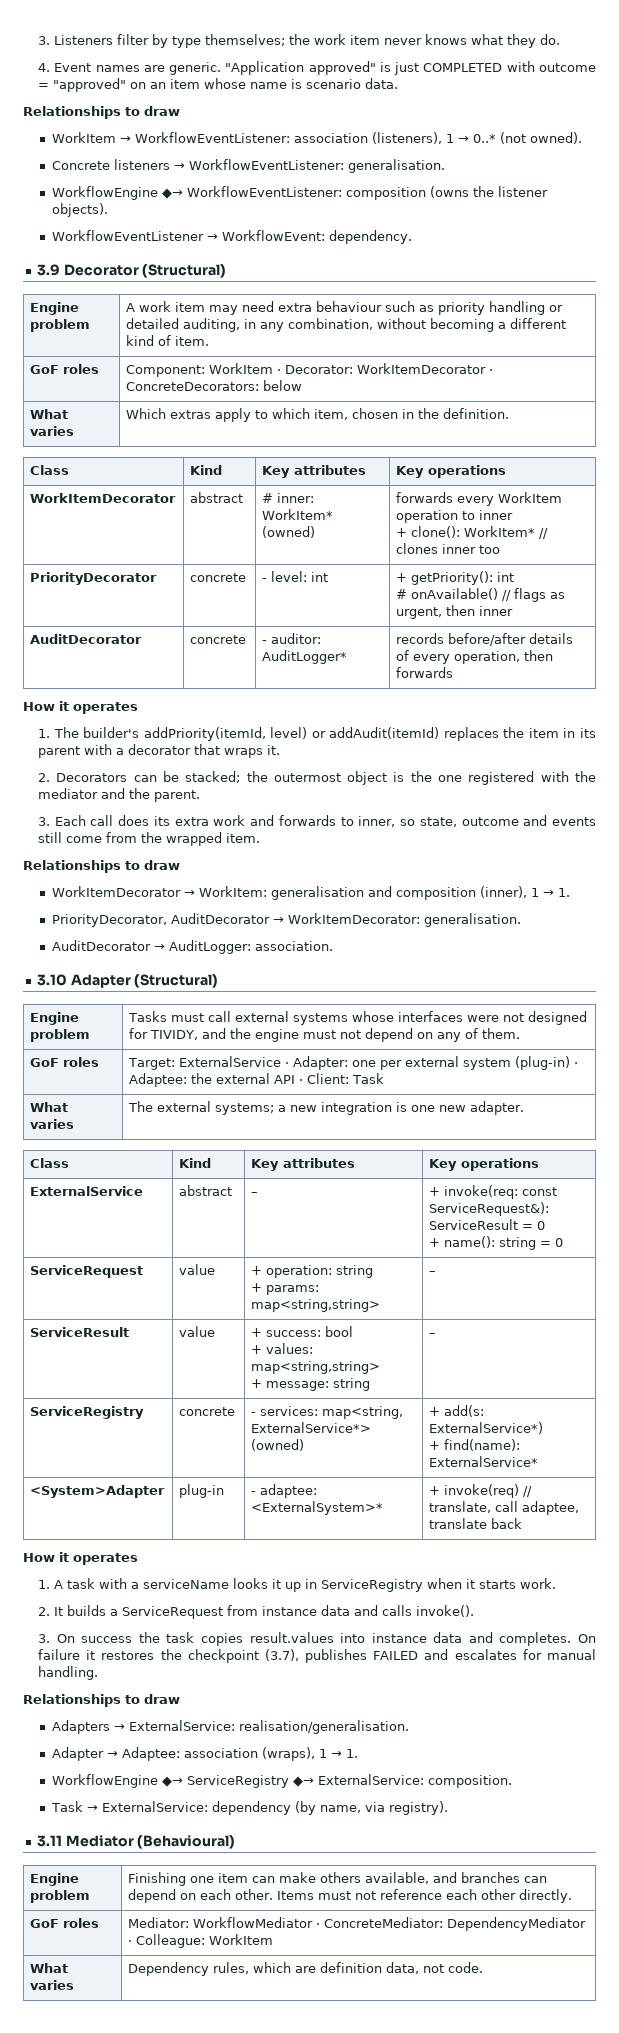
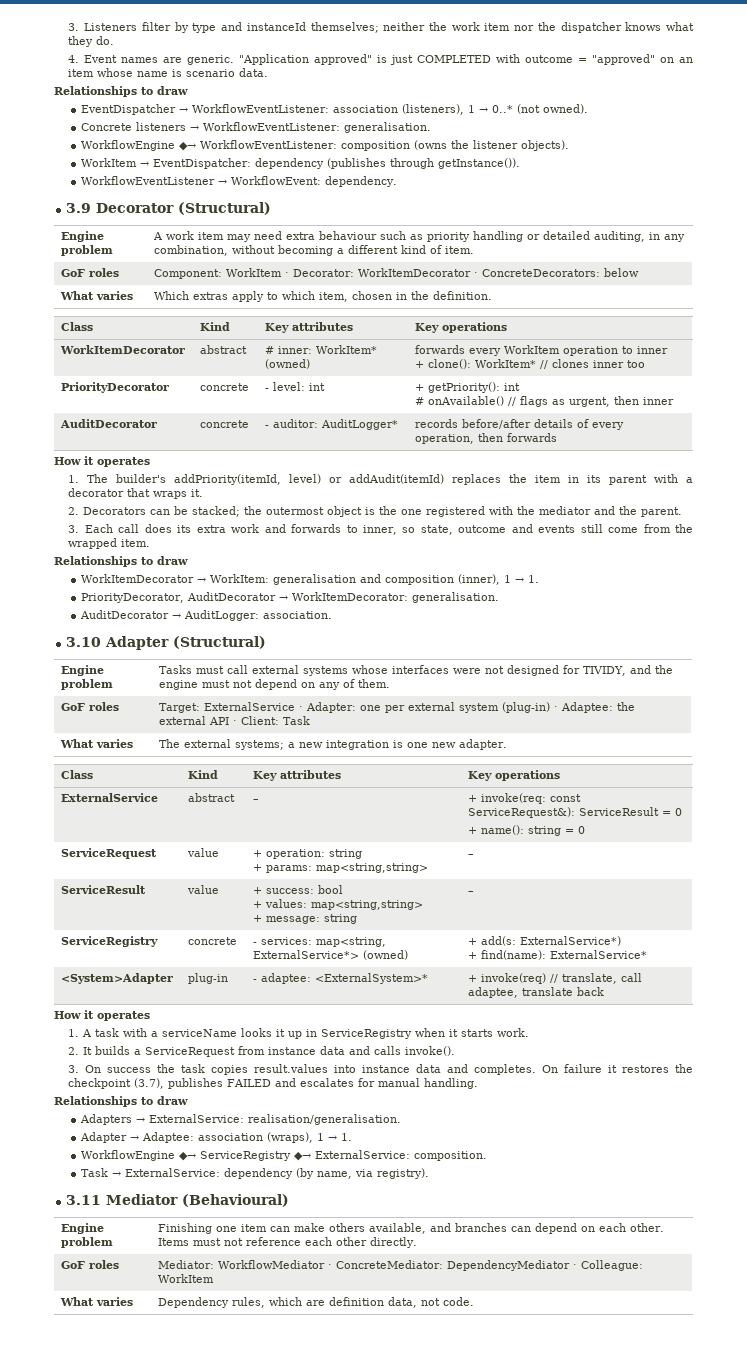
[204,34,422,46] themselves; the work item never -> [221,22,622,33] and instanceId themselves; neither the work item nor the dispatcher
[51,132,116,143] WorkItem -> [80,104,176,115] EventDispatcher
(108, 210) none -> [80,158,520,169] // WorkItem → EventDispatcher: dependency (publishes through getInstance()).

